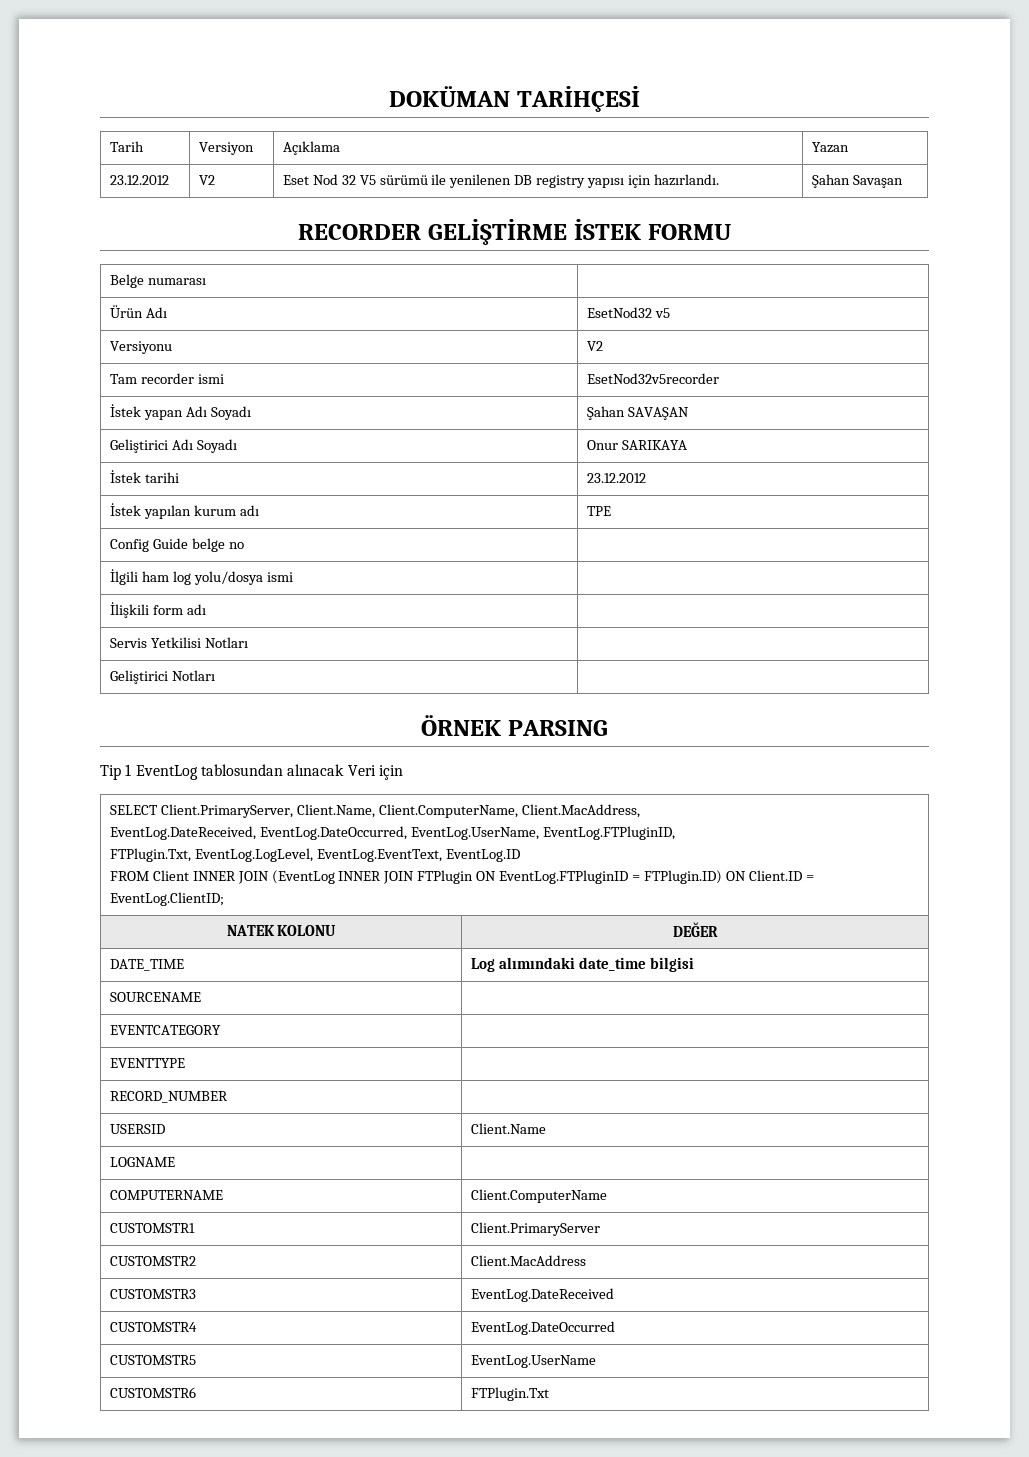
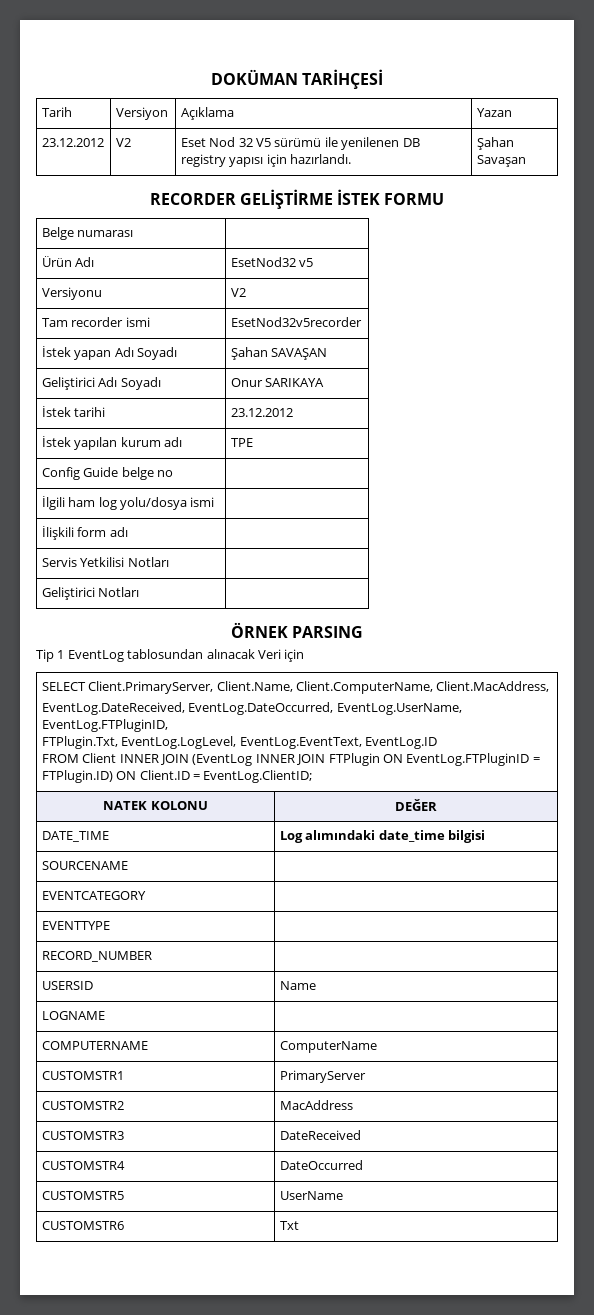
[470,1123,546,1134] Client.Name -> [279,981,316,990] Name
[470,1189,607,1203] Client.ComputerName -> [279,1041,377,1053] ComputerName
[470,1222,600,1236] Client.PrimaryServer -> [279,1070,366,1083] PrimaryServer
[470,1255,586,1266] Client.MacAddress -> [279,1100,353,1110] MacAddress
[470,1288,614,1302] EventLog.DateReceived -> [279,1130,361,1140] DateReceived
[470,1321,615,1335] EventLog.DateOccurred -> [279,1160,363,1170] DateOccurred
[470,1355,596,1368] EventLog.UserName -> [279,1191,343,1200] UserName
[470,1387,549,1401] FTPlugin.Txt -> [279,1221,299,1230] Txt

